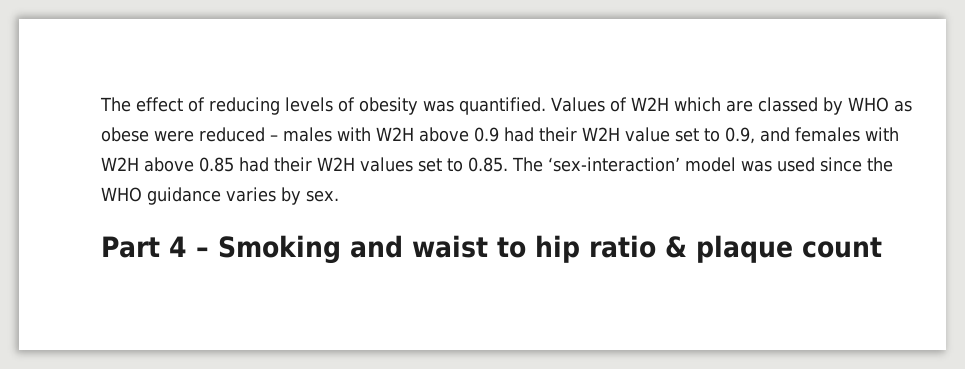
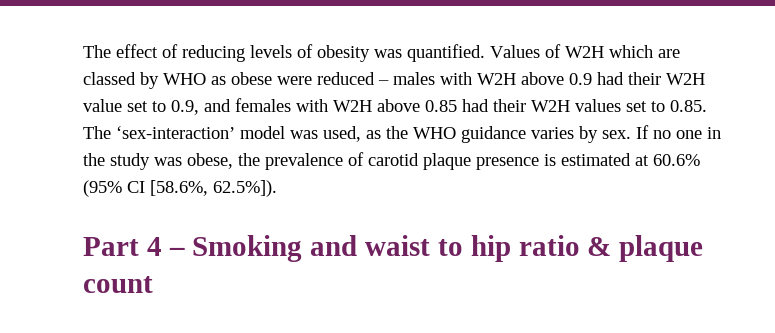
[777,157,862,172] used since -> [323,126,381,142] used, as
(339, 196) none -> [636,125,721,139] [83,152,700,170] [83,180,277,197] If no one in the study was obese, the prevalence of carotid plaque presence is estimated at 60.6% (95% CI [58.6%, 62.5%]).

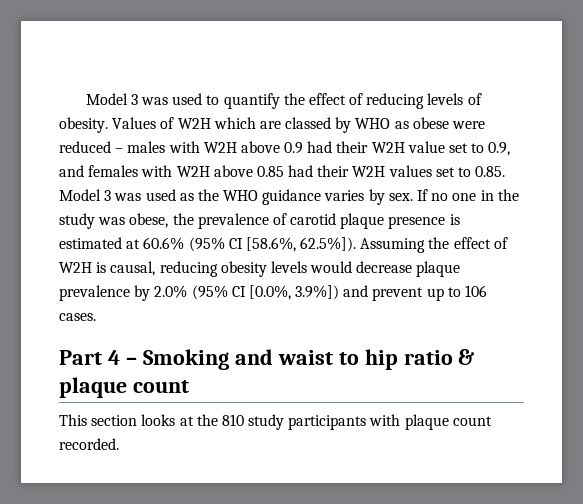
[83,45,111,58] The -> [85,93,305,109] Model 3 was used to quantify the
[317,44,485,62] obesity was quantified. -> [59,117,108,133] obesity.
[83,126,361,142] The ‘sex-interaction’ model was used, -> [59,189,176,201] Model 3 was used
(277, 188) none -> [360,237,508,253] [59,261,461,277] [59,285,488,301] [59,313,96,321] Assuming the effect of W2H is causal, reducing obesity levels would decrease plaque prevalence by 2.0% (95% CI [0.0%, 3.9%]) and prevent up to 106 cases.
(153, 284) none -> [59,414,492,430] [59,438,119,450] // This section looks at the 810 study participants with plaque count recorded.

